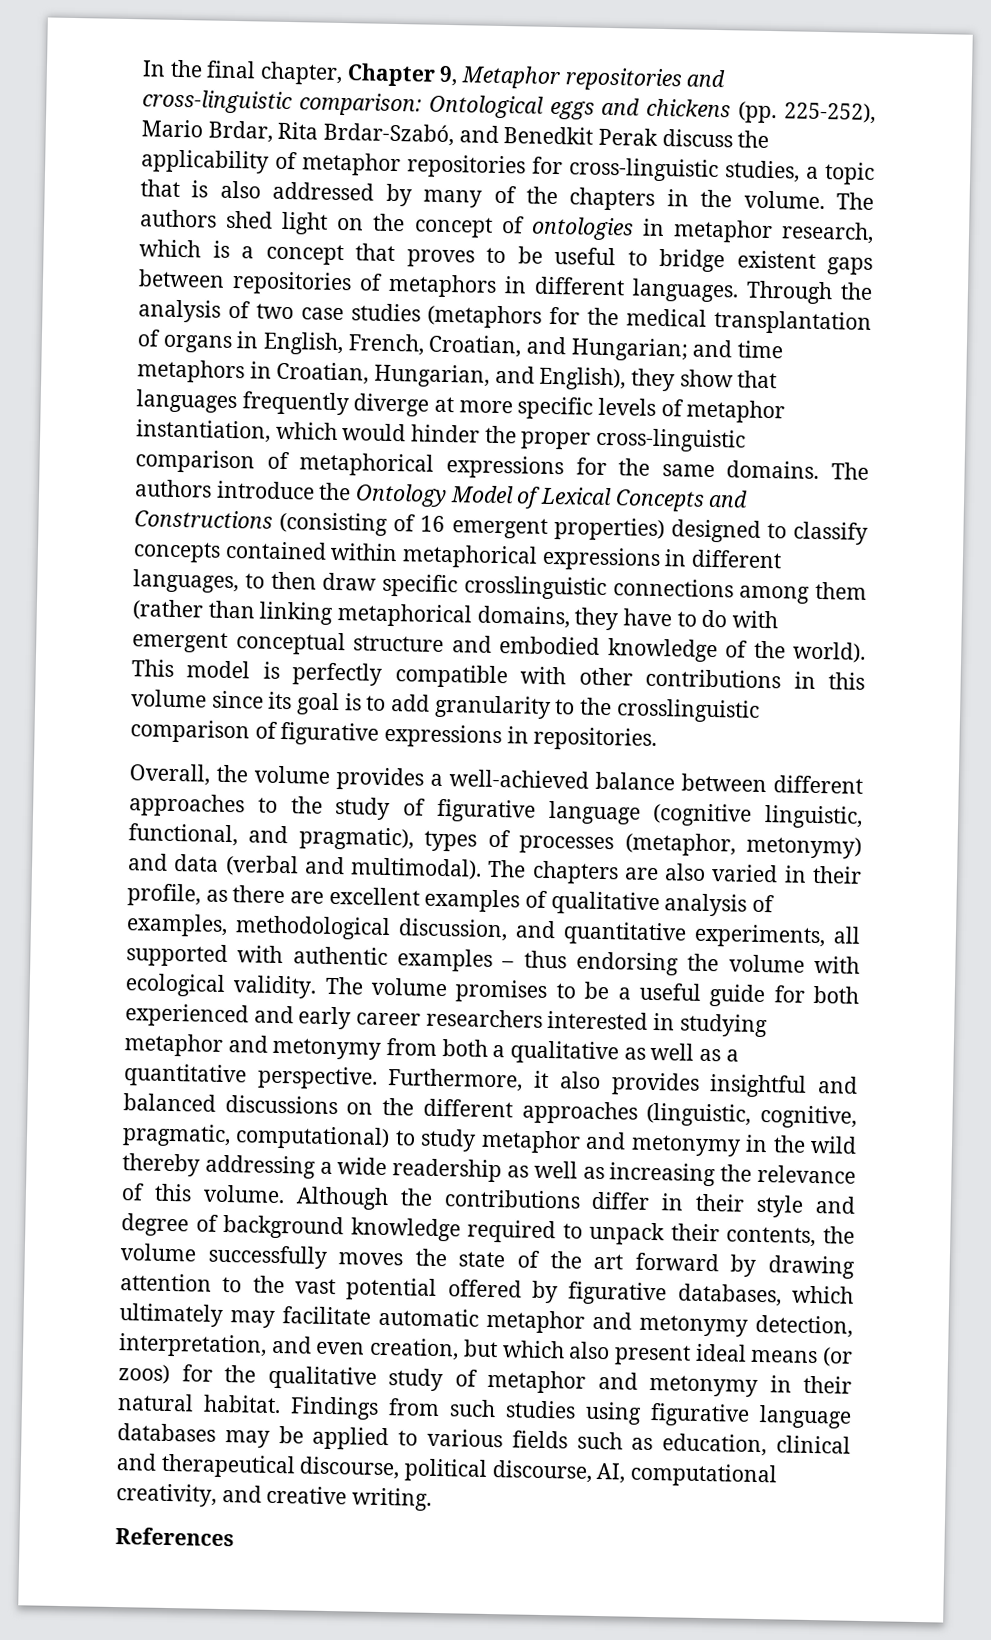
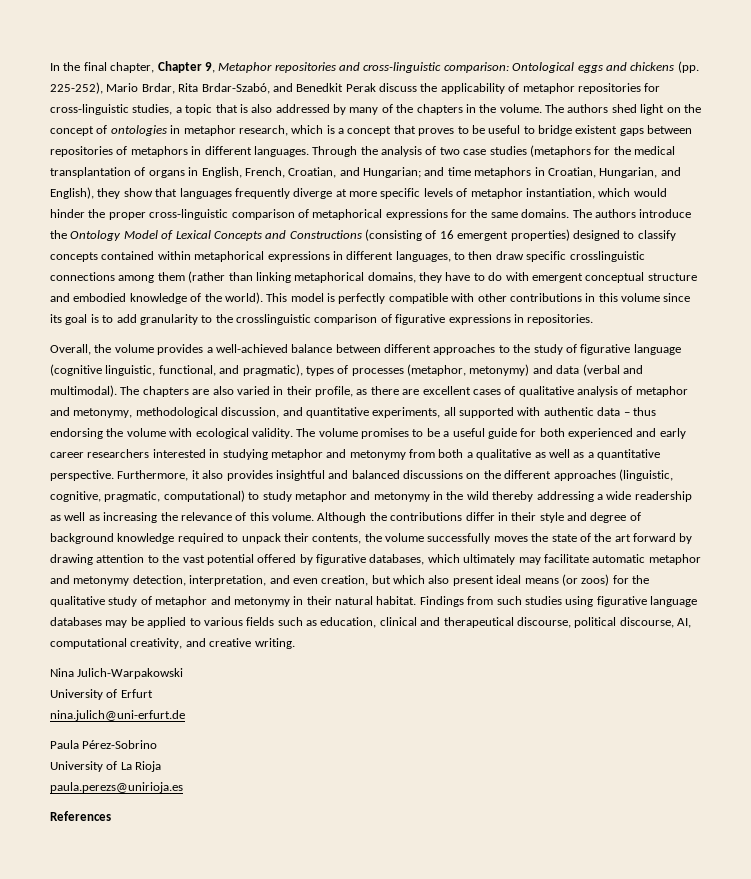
[424,888,521,913] examples -> [472,389,501,395] cases
[126,913,228,938] examples, -> [635,386,688,397] [50,407,133,418] metaphor and metonymy,
[397,948,493,972] examples -> [597,407,621,416] data
(433, 1499) none -> [50,668,184,679] [50,689,153,700] [50,710,185,721] [50,740,158,749] [50,761,162,772] [50,782,183,793] // Nina Julich-Warpakowski // University of Erfurt // nina.julich@uni-erfurt.de // Paula Pérez-Sobrino // University of La Rioja // paula.perezs@unirioja.es

